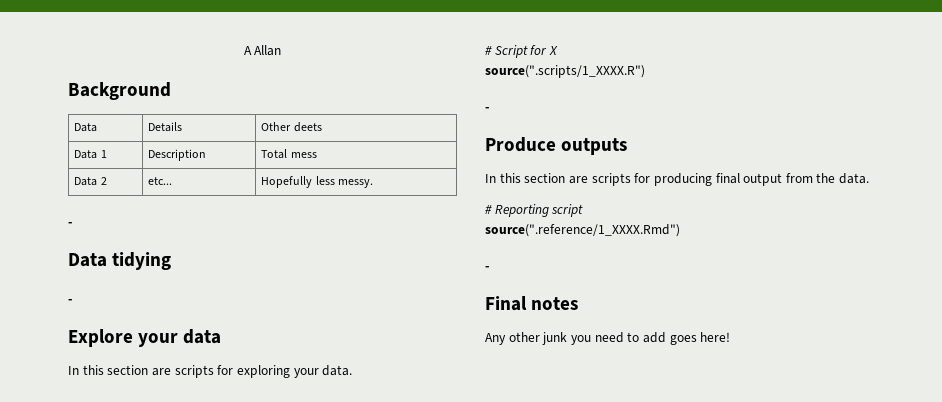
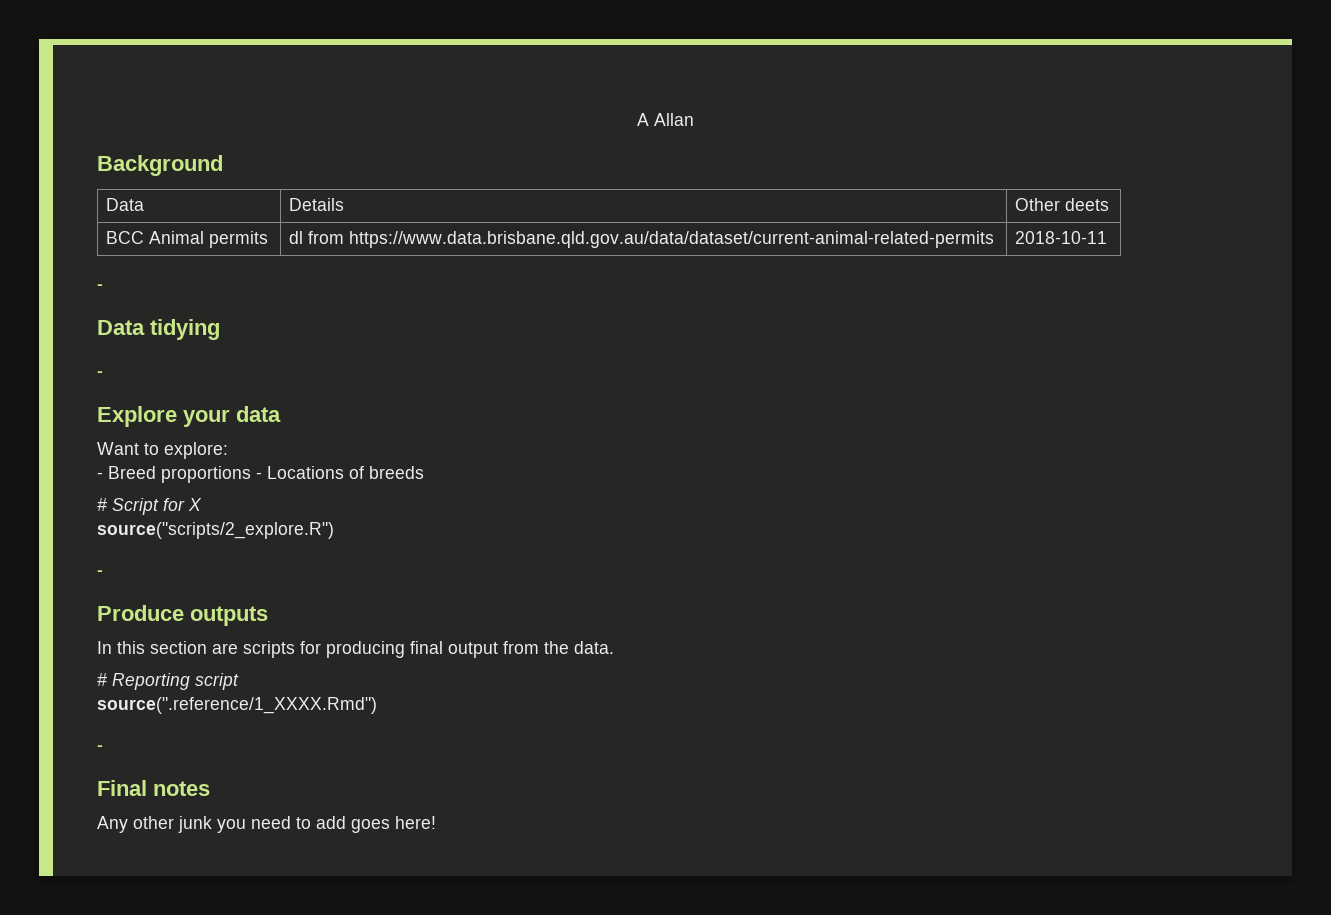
[74,150,107,159] [148,149,207,161] [261,149,317,159] [74,177,107,186] [148,177,173,185] [261,176,373,188] Data 1 | Description | Total mess // Data 2 | etc... | Hopefully less messy. -> [105,231,268,248] [288,231,994,248] [1014,231,1107,244] BCC Animal permits | dl from https://www.data.brisbane.qld.gov.au/data/dataset/current-animal-related-permits | 2018-10-11
[68,365,353,378] In this section are scripts for exploring your data. -> [97,442,228,459] [97,466,424,483] Want to explore: // - Breed proportions - Locations of breeds
[485,65,645,78] source(".scripts/1_XXXX.R") -> [97,522,334,539] source("scripts/2_explore.R")

